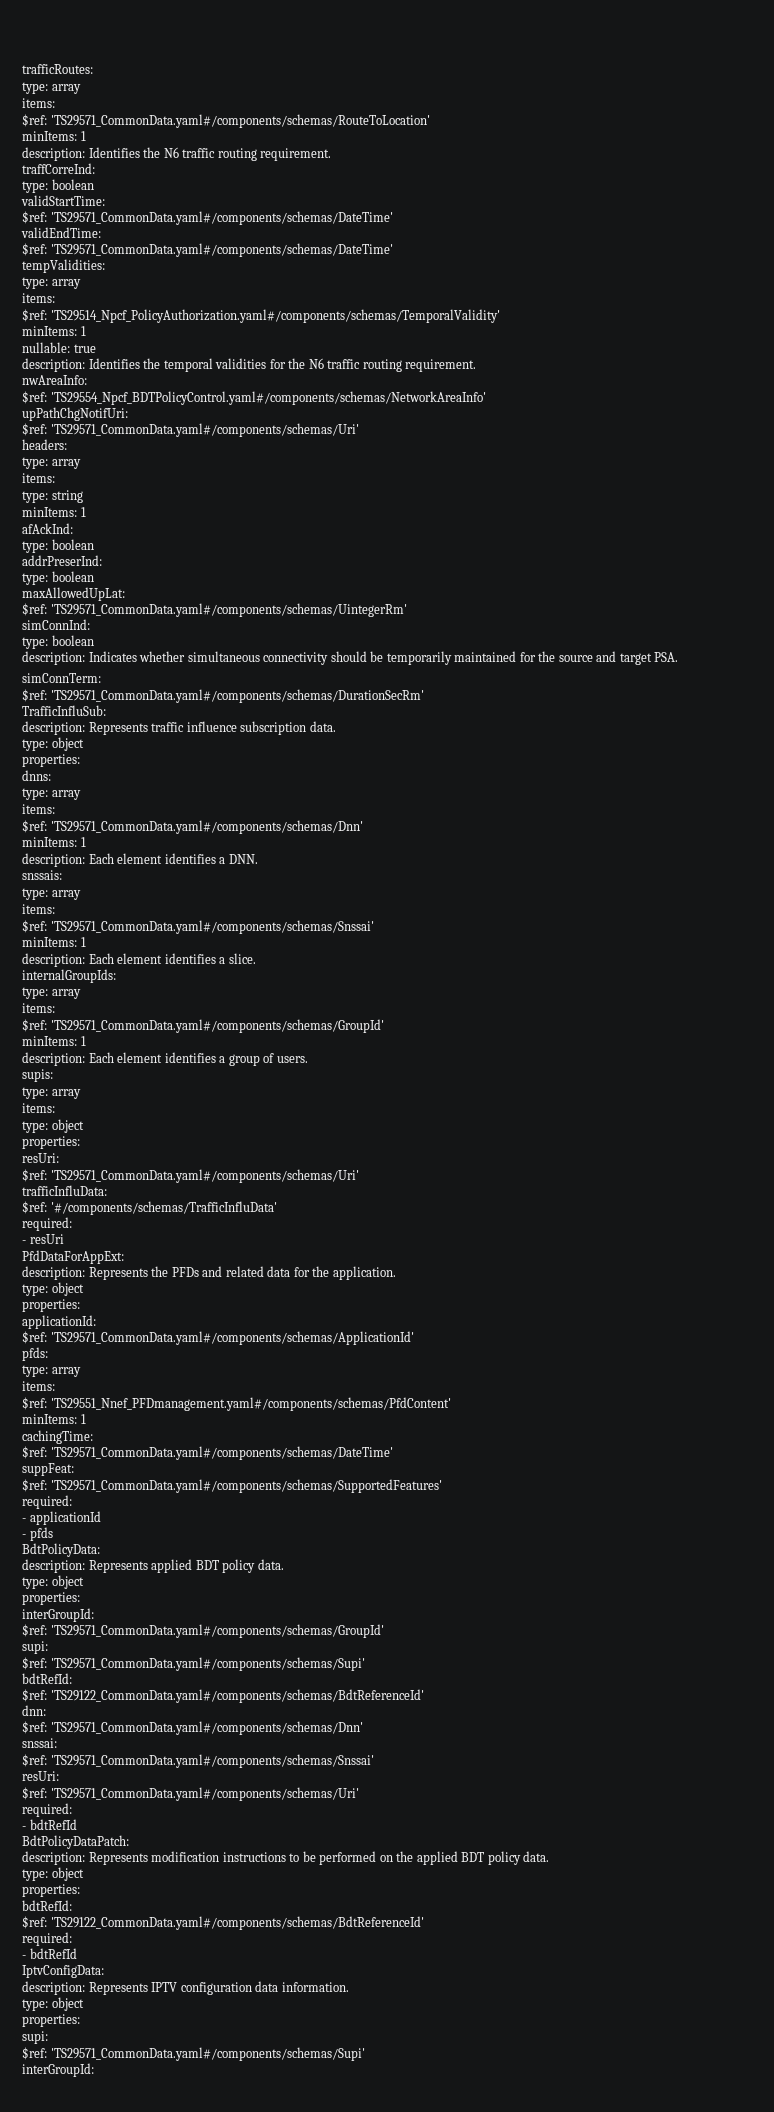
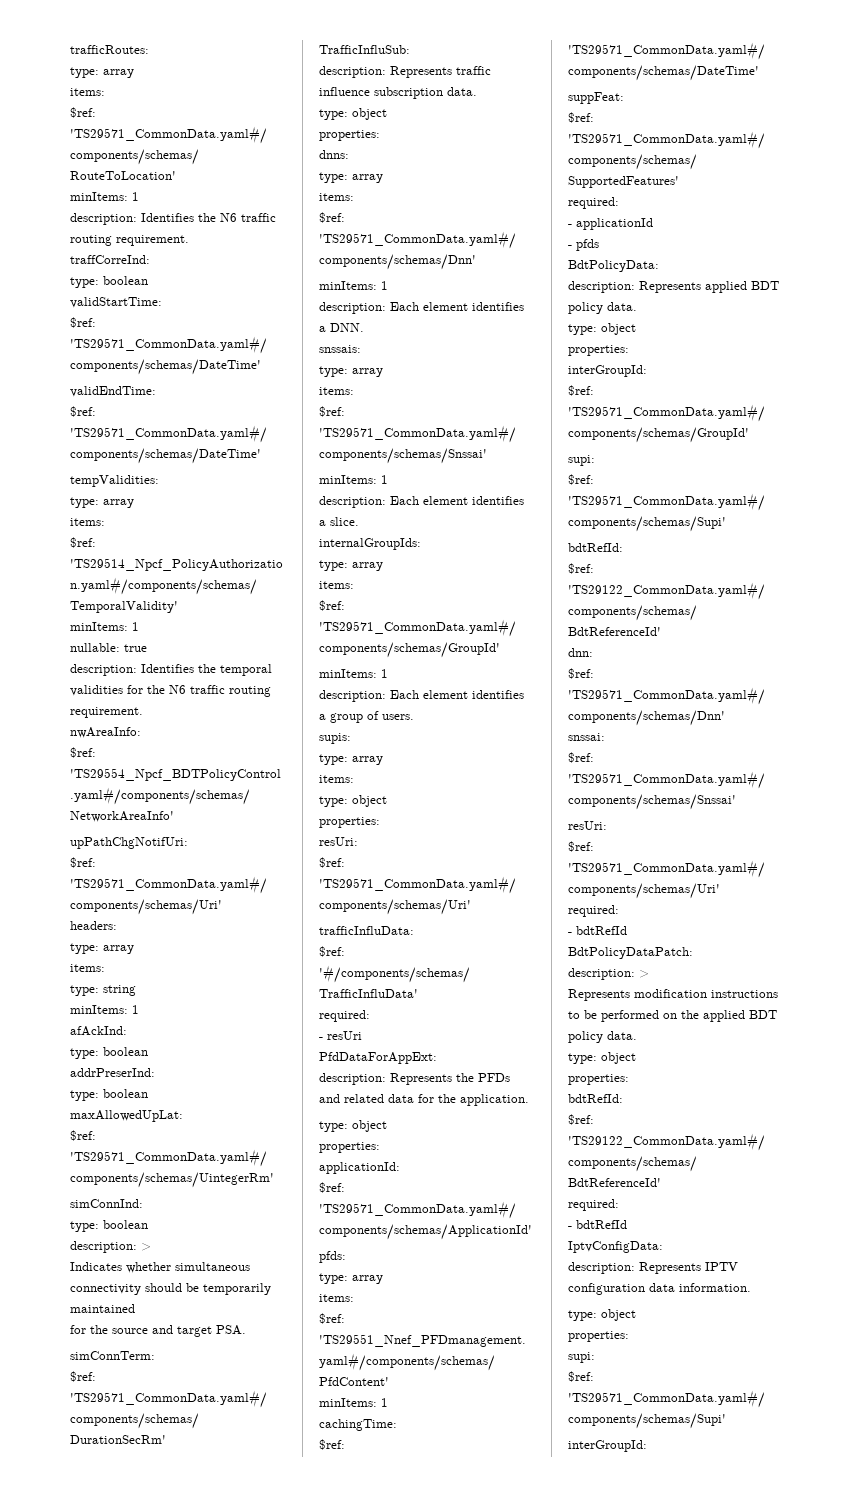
(85, 658) none -> [141,1243,151,1251] > //
(517, 656) none -> (135, 1308) //
(85, 1858) none -> [639,970,649,978] > //

